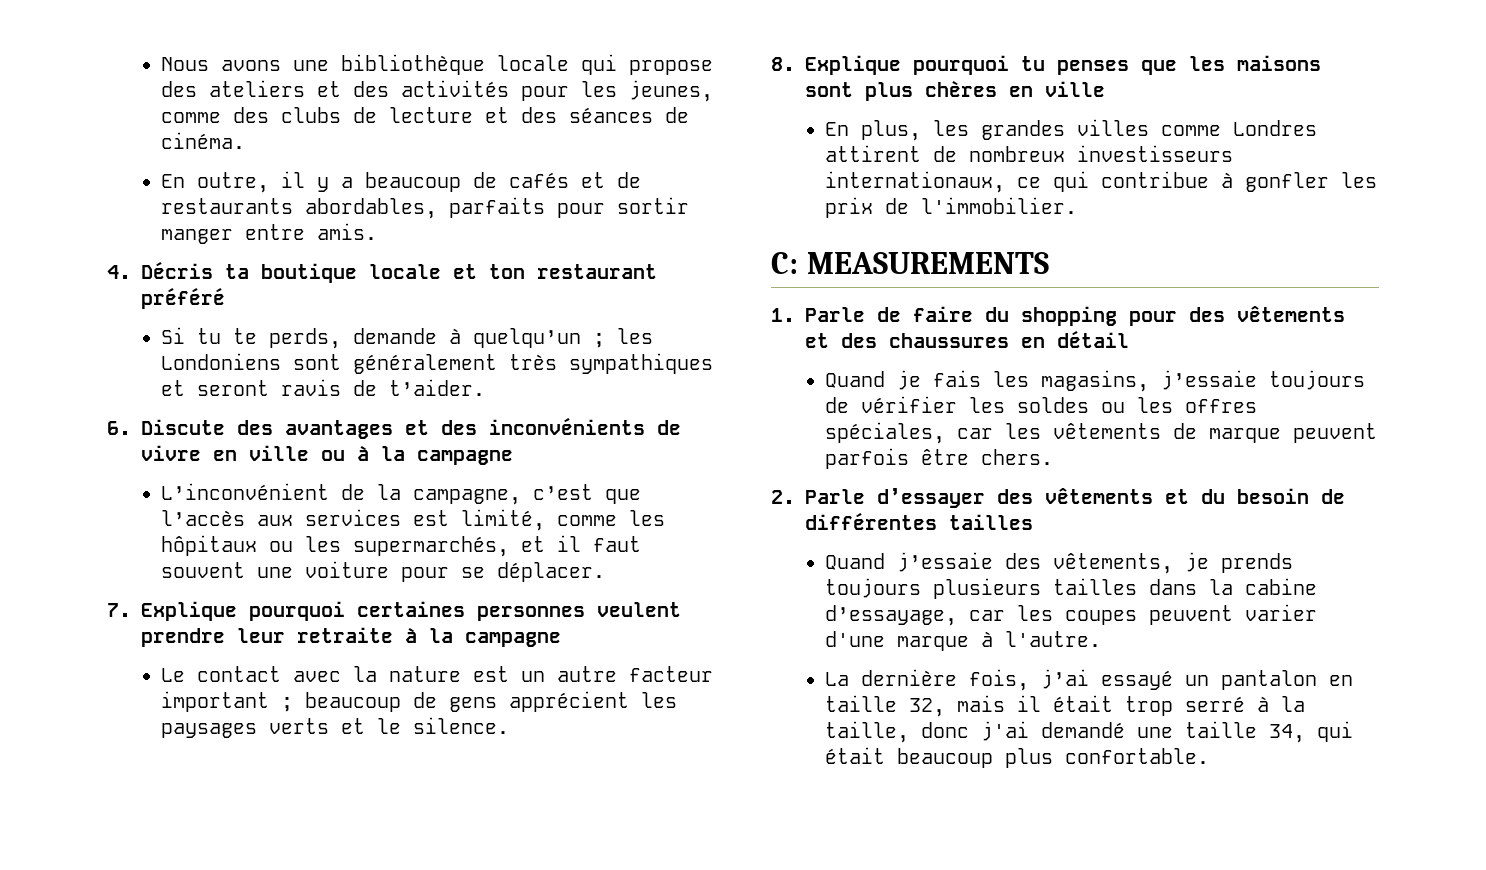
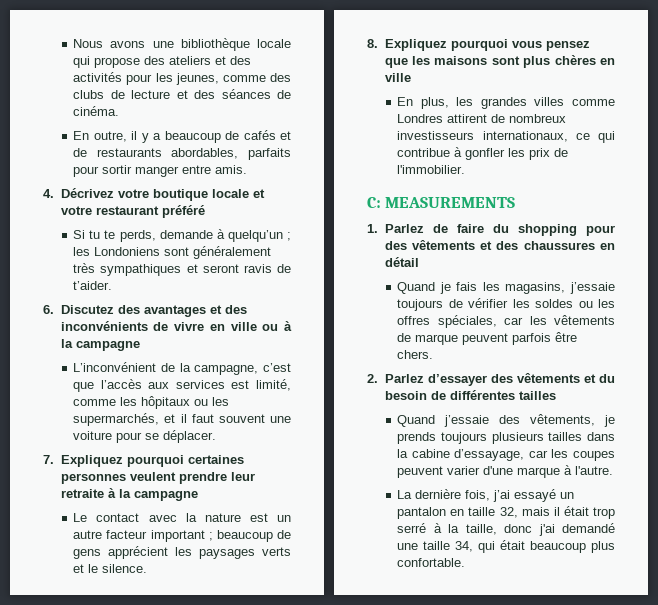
[141,262,249,279] Décris ta -> [60,188,149,198] Décrivez votre
[489,264,525,279] ton -> [60,206,92,215] votre
[141,419,225,435] Discute -> [60,305,114,314] Discutez
[141,601,237,621] Explique -> [60,455,123,467] Expliquez
[805,55,1129,75] Explique pourquoi tu penses -> [384,39,590,51] Expliquez pourquoi vous pensez
[805,307,865,322] Parle -> [384,224,424,233] Parlez
[805,489,865,504] Parle -> [384,374,424,383] Parlez

